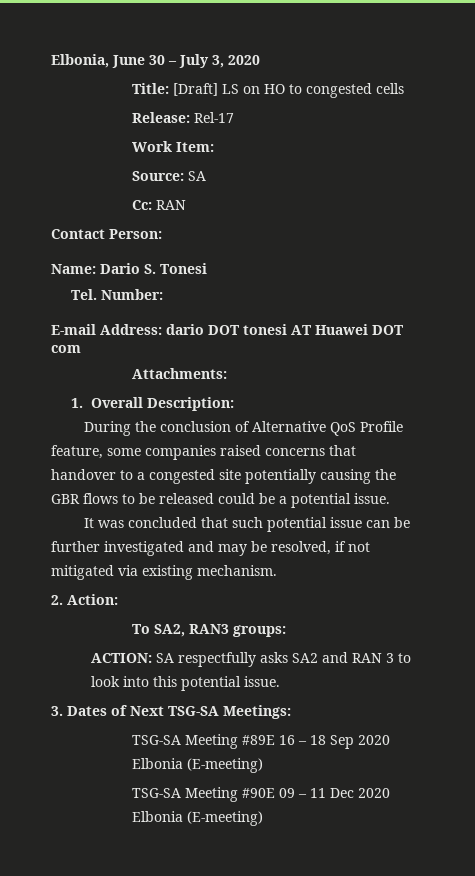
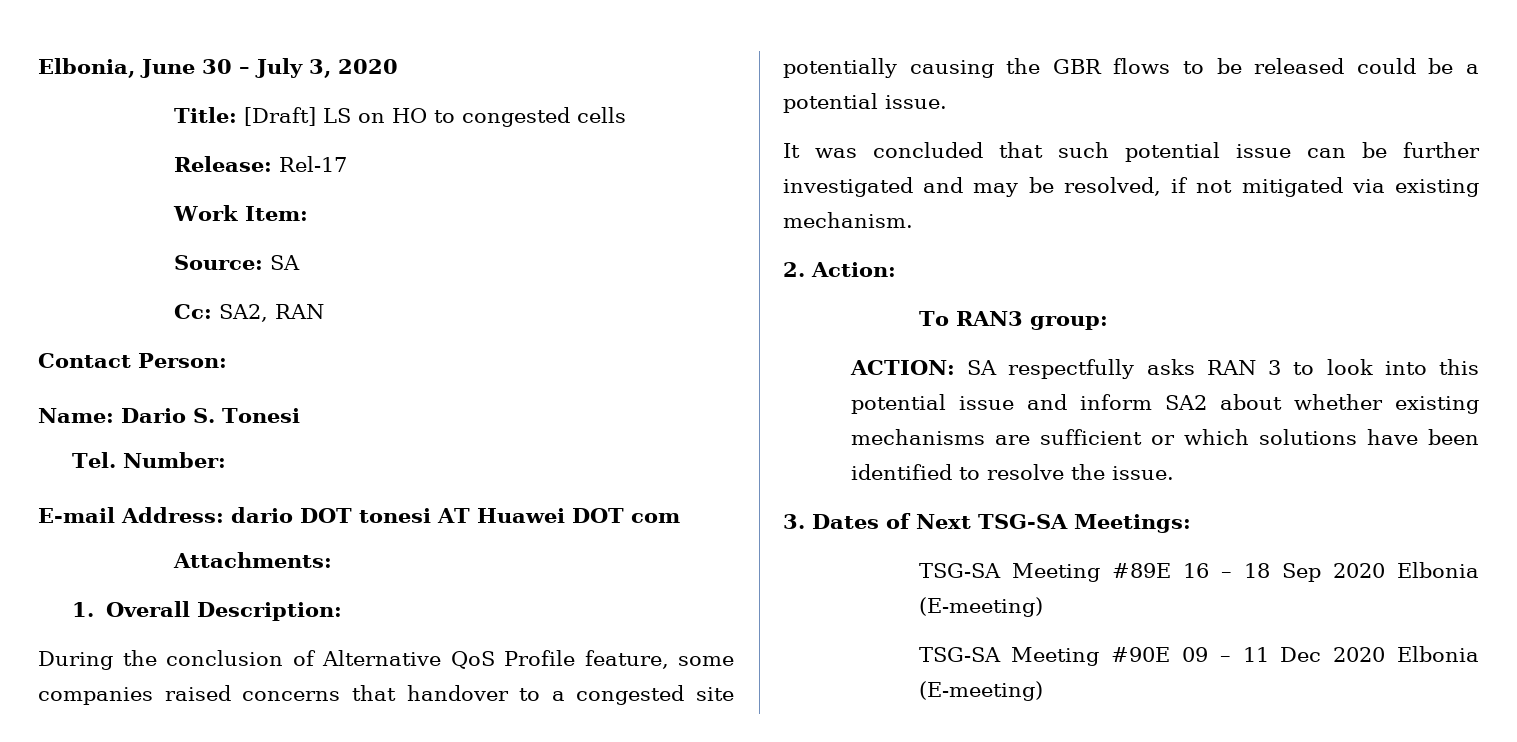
(152, 205) none -> [218,304,268,322] SA2,
[153,624,286,637] SA2, RAN3 groups: -> [955,311,1108,330] RAN3 group:
[292,652,349,663] SA2 and -> (1195, 367) none
(242, 683) none -> [958,394,1479,414] [850,429,1479,445] [850,464,1105,480] issue and inform SA2 about whether existing mechanisms are sufficient or which solutions have been identified to resolve the

